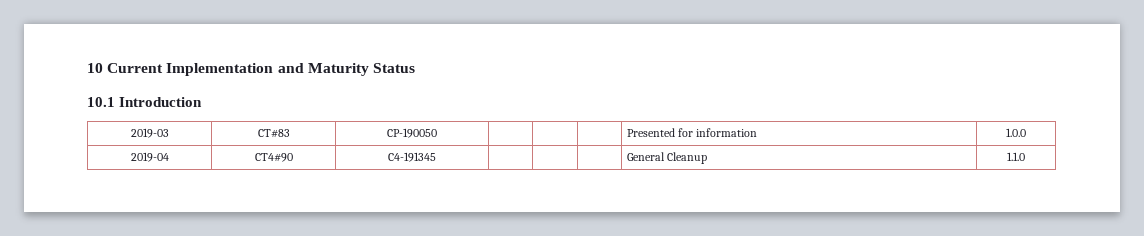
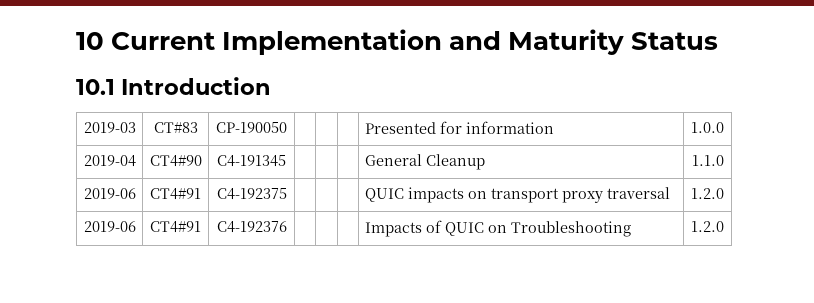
(1025, 156) none -> [83,188,136,199] [150,188,201,200] [216,188,287,200] [364,187,670,203] [691,188,724,199] [83,221,136,232] [150,221,201,233] [216,221,287,233] [364,220,631,237] [691,221,724,232] // 2019-06 | CT4#91 | C4-192375 | | | | QUIC impacts on transport proxy traversal | 1.2.0 // 2019-06 | CT4#91 | C4-192376 | | | | Impacts of QUIC on Troubleshooting | 1.2.0

